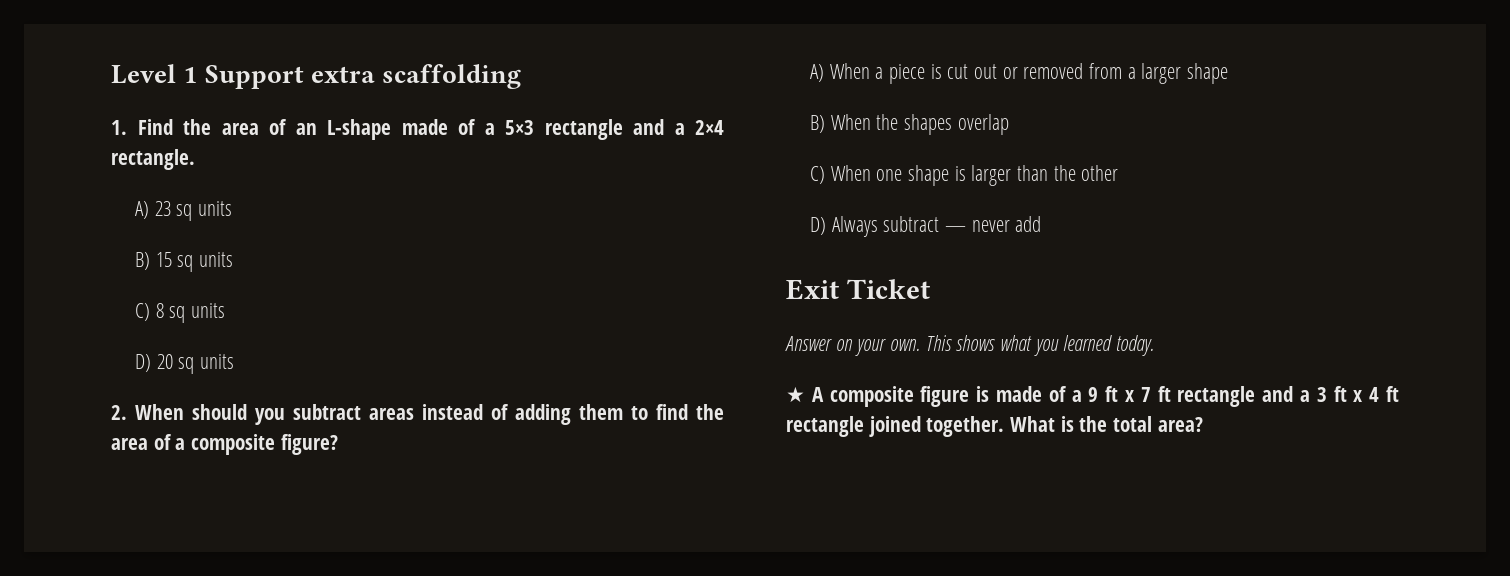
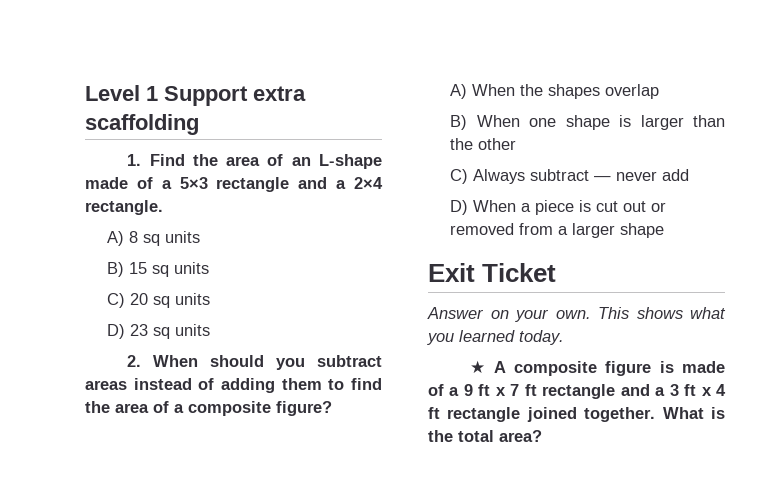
[154,201,171,216] 23 -> [129,231,139,243] 8
[155,303,164,318] 8 -> [130,293,149,305] 20
[156,354,173,369] 20 -> [130,324,149,336] 23
(870, 71) none -> [520,84,660,99] [450,115,725,130] [450,138,517,150] [450,169,690,184] [450,200,517,215] the shapes overlap // B) When one shape is larger than the other // C) Always subtract — never add // D) When
[809,114,1009,135] [809,165,1119,186] [809,216,1042,237] // B) When the shapes overlap // C) When one shape is larger than the other // D) Always subtract — never add -> (665, 230) none

